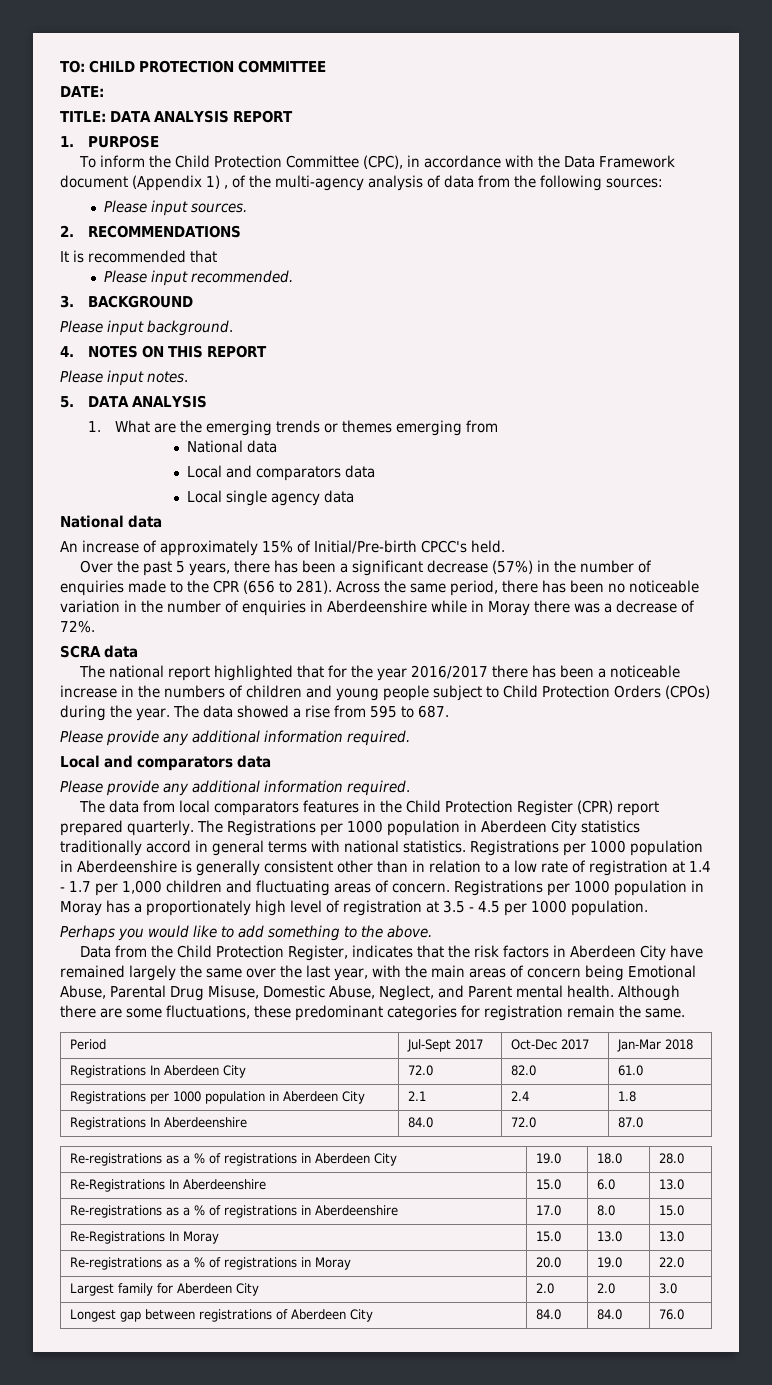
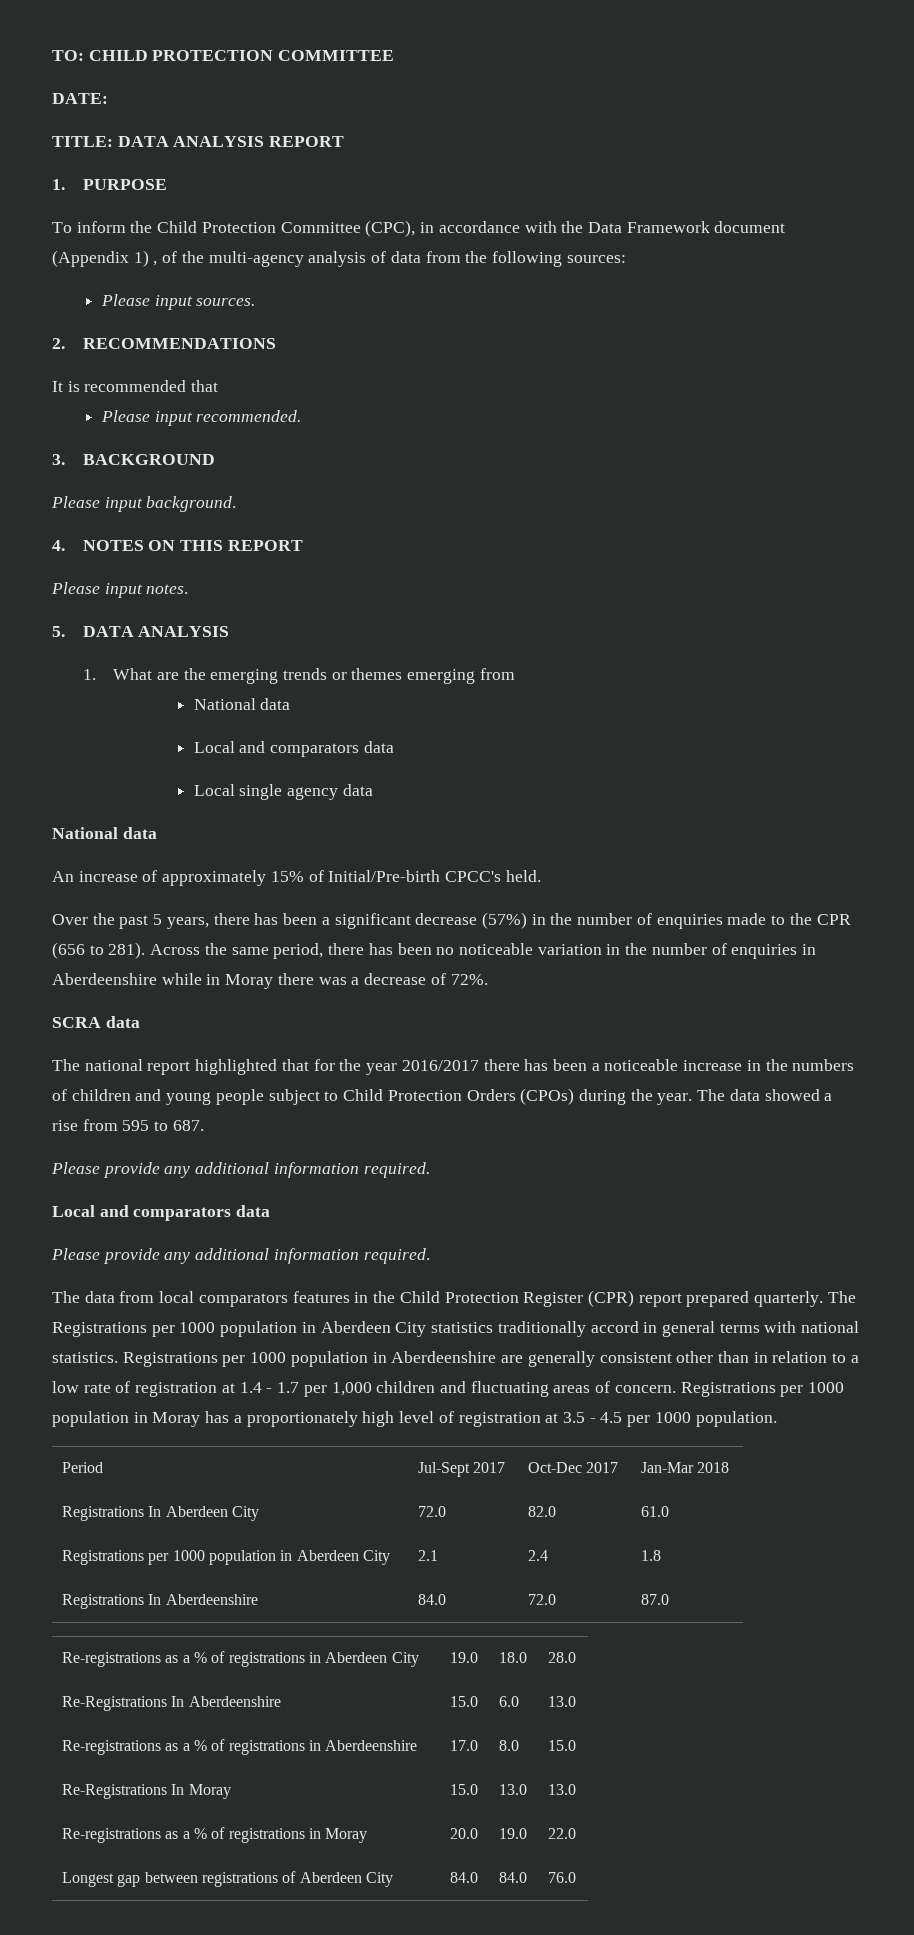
[181,860,192,873] is -> [501,1355,524,1363] are
[60,925,432,941] [79,945,703,961] [60,965,696,981] [60,985,680,1001] [60,1005,685,1021] // Perhaps you would like to add something to the above. // Data from the Child Protection Register, indicates that the risk factors in Aberdeen City have remained largely the same over the last year, with the main areas of concern being Emotional Abuse, Parental Drug Misuse, Domestic Abuse, Neglect, and Parent mental health. Although there are some fluctuations, these predominant categories for registration remain the same. -> (777, 1419) none
[70,1283,260,1296] [536,1283,555,1294] [597,1283,616,1294] [659,1283,678,1294] // Largest family for Aberdeen City | 2.0 | 2.0 | 3.0 -> (577, 1833) none

